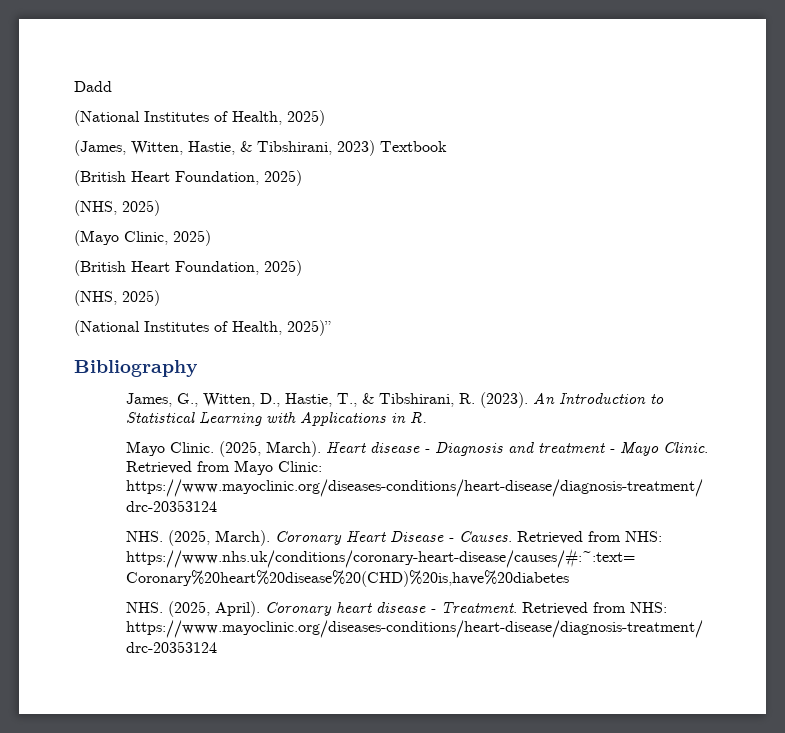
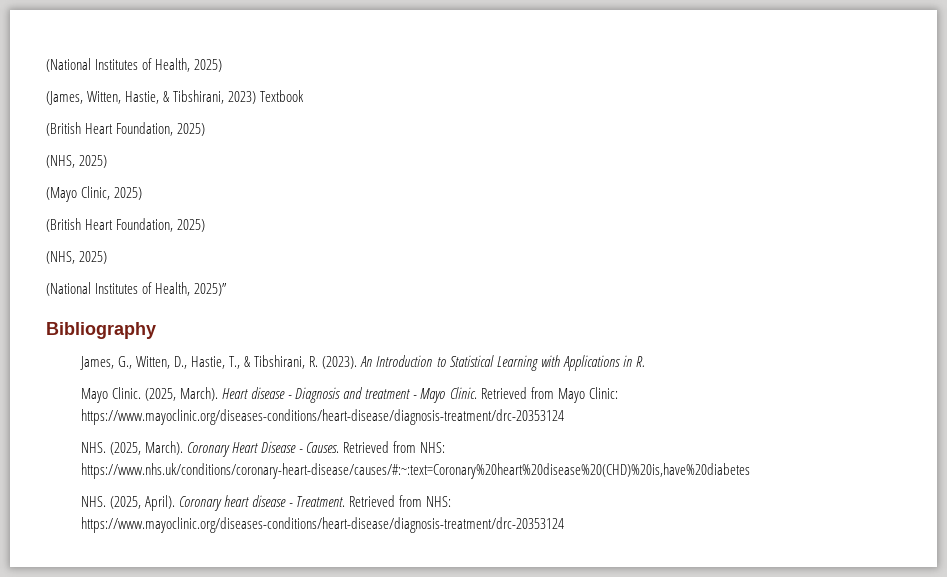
[74,81,112,92] Dadd // -> (46, 65) none

